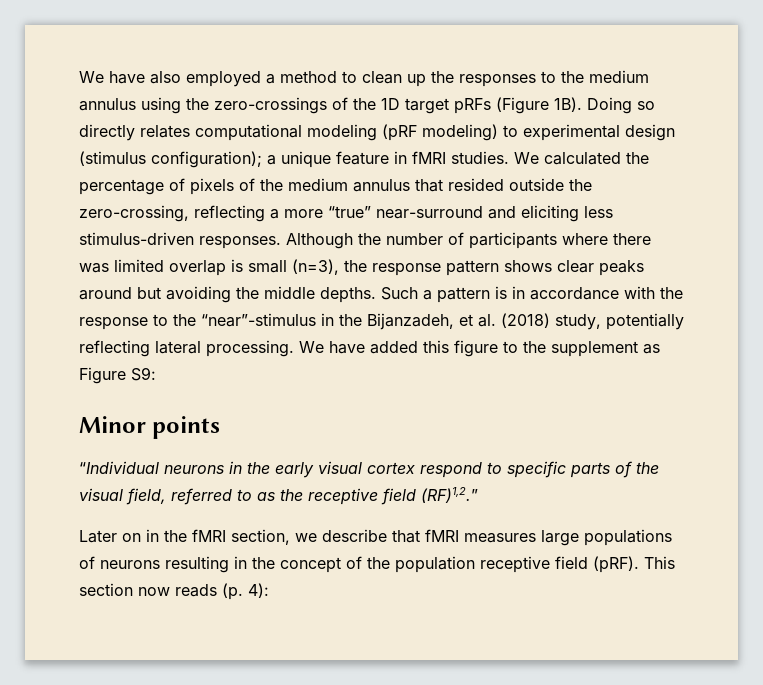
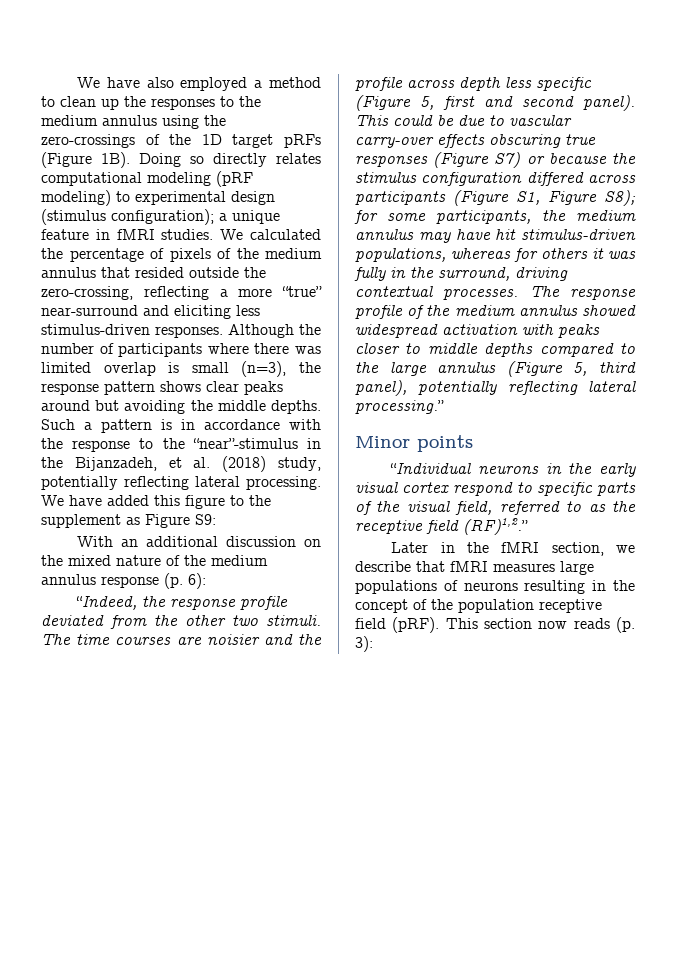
(156, 374) none -> [77,536,321,547] [41,555,268,566] [41,573,206,589] [76,596,289,610] [41,615,321,629] [41,634,322,645] [355,77,592,91] [355,95,635,111] [355,115,572,126] [355,134,596,148] [355,152,636,168] [355,172,636,186] [355,190,636,206] [354,210,636,224] [355,229,636,243] [355,248,636,262] [354,267,568,281] [355,286,636,300] [355,305,636,319] [355,324,600,338] [355,343,635,357] [355,361,636,377] [355,380,636,396] [355,400,444,414] // With an additional discussion on the mixed nature of the medium annulus response (p. 6): // “Indeed, the response profile deviated from the other two stimuli. The time courses are noisier and the profile across depth less specific (Figure 5, first and second panel). This could be due to vascular carry-over effects obscuring true responses (Figure S7) or because the stimulus configuration differed across participants (Figure S1, Figure S8); for some participants, the medium annulus may have hit stimulus-driven populations, whereas for others it was fully in the surround, driving contextual processes. The response profile of the medium annulus showed widespread activation with peaks closer to middle depths compared to the large annulus (Figure 5, third panel), potentially reflecting lateral processing.”
[122,533,141,542] on -> (429, 547) none
[248,583,269,598] 4): -> [355,636,373,652] 3):

